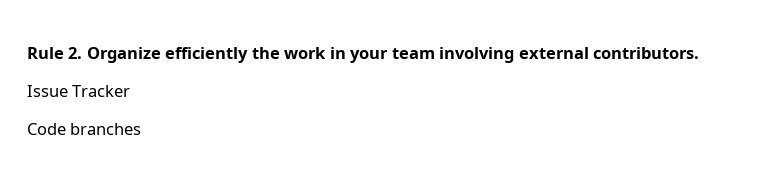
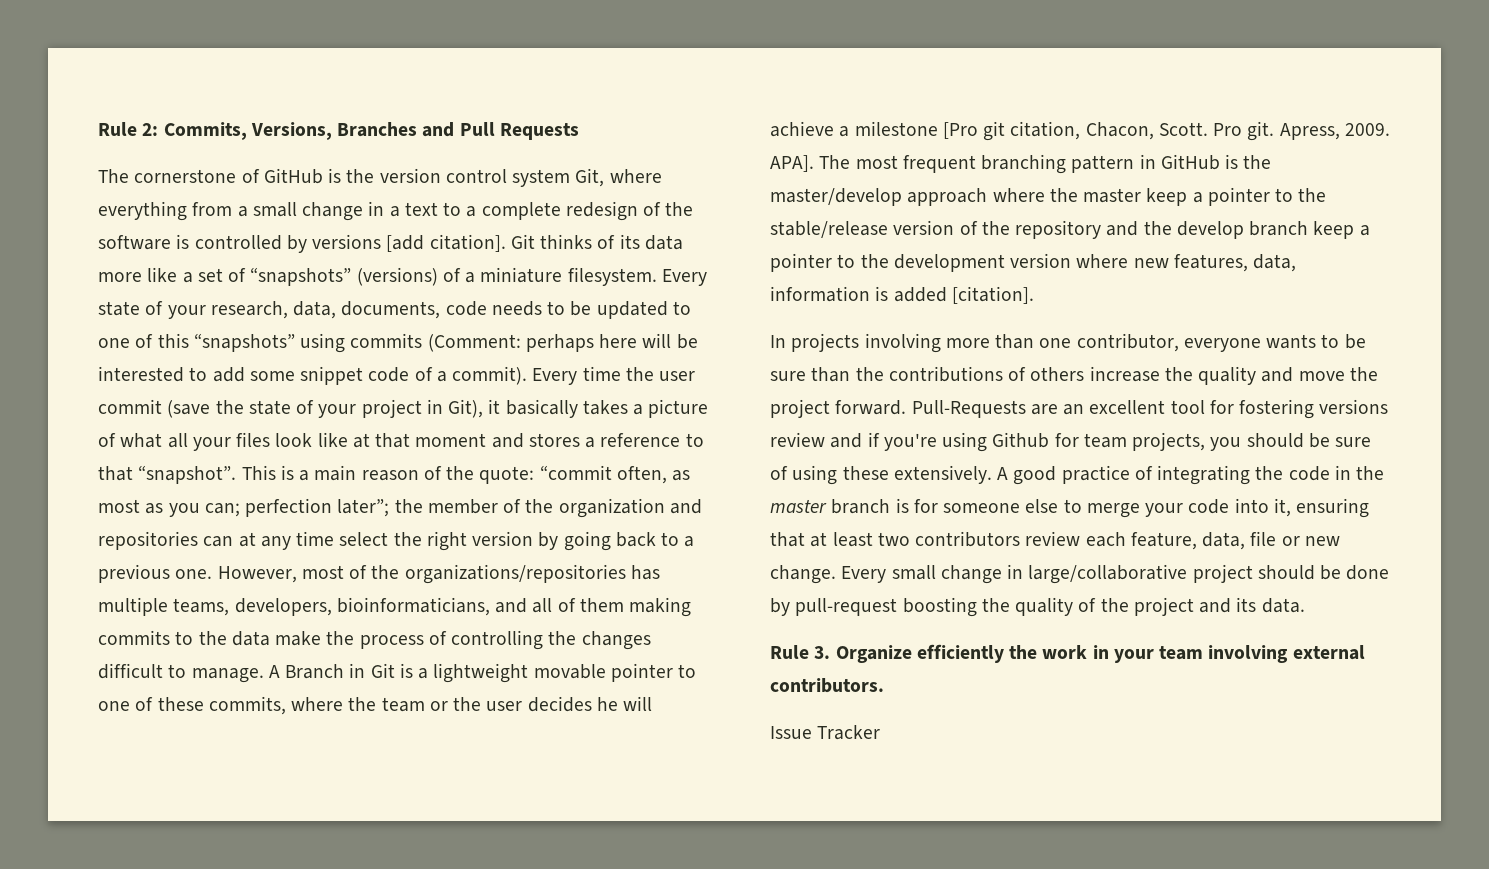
[27,47,83,59] Rule 2. -> [98,122,579,140] [98,168,662,187] [98,201,694,221] [98,234,683,253] [98,267,707,286] [98,301,691,319] [98,333,698,353] [98,366,696,385] [98,399,709,418] [98,432,704,451] [98,465,691,484] [98,498,702,518] [98,531,695,551] [98,564,660,584] [98,597,692,617] [98,630,651,650] [98,663,697,683] [98,696,653,715] [770,121,1390,141] [770,154,1272,174] [770,187,1327,206] [770,220,1370,239] [770,253,1297,272] [770,286,1034,304] [770,333,1366,353] [770,366,1378,385] [770,399,1389,419] [770,432,1372,452] [770,465,1385,485] [770,498,1370,518] [770,531,1340,550] [770,564,1390,584] [770,597,1305,617] [770,645,831,659] Rule 2: Commits, Versions, Branches and Pull Requests // The cornerstone of GitHub is the version control system Git, where everything from a small change in a text to a complete redesign of the software is controlled by versions [add citation]. Git thinks of its data more like a set of “snapshots” (versions) of a miniature filesystem. Every state of your research, data, documents, code needs to be updated to one of this “snapshots” using commits (Comment: perhaps here will be interested to add some snippet code of a commit). Every time the user commit (save the state of your project in Git), it basically takes a picture of what all your files look like at that moment and stores a reference to that “snapshot”. This is a main reason of the quote: “commit often, as most as you can; perfection later”; the member of the organization and repositories can at any time select the right version by going back to a previous one. However, most of the organizations/repositories has multiple teams, developers, bioinformaticians, and all of them making commits to the data make the process of controlling the changes difficult to manage. A Branch in Git is a lightweight movable pointer to one of these commits, where the team or the user decides he will achieve a milestone [Pro git citation, Chacon, Scott. Pro git. Apress, 2009. APA]. The most frequent branching pattern in GitHub is the master/develop approach where the master keep a pointer to the stable/release version of the repository and the develop branch keep a pointer to the development version where new features, data, information is added [citation]. // In projects involving more than one contributor, everyone wants to be sure than the contributions of others increase the quality and move the project forward. Pull-Requests are an excellent tool for fostering versions review and if you're using Github for team projects, you should be sure of using these extensively. A good practice of integrating the code in the master branch is for someone else to merge your code into it, ensuring that at least two contributors review each feature, data, file or new change. Every small change in large/collaborative project should be done by pull-request boosting the quality of the project and its data. // Rule 3.
[27,123,142,135] // Code branches -> (881, 732) none

